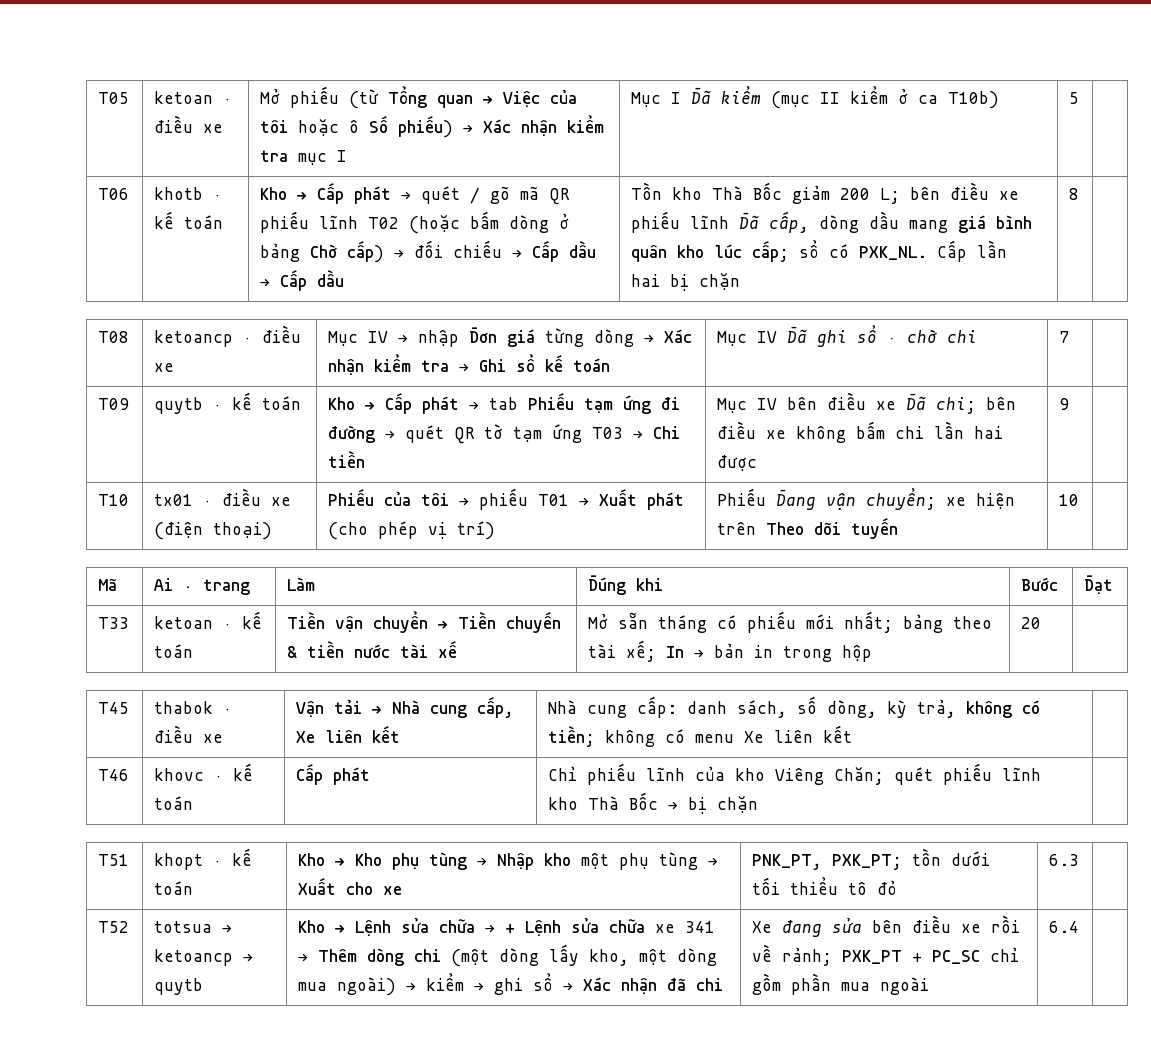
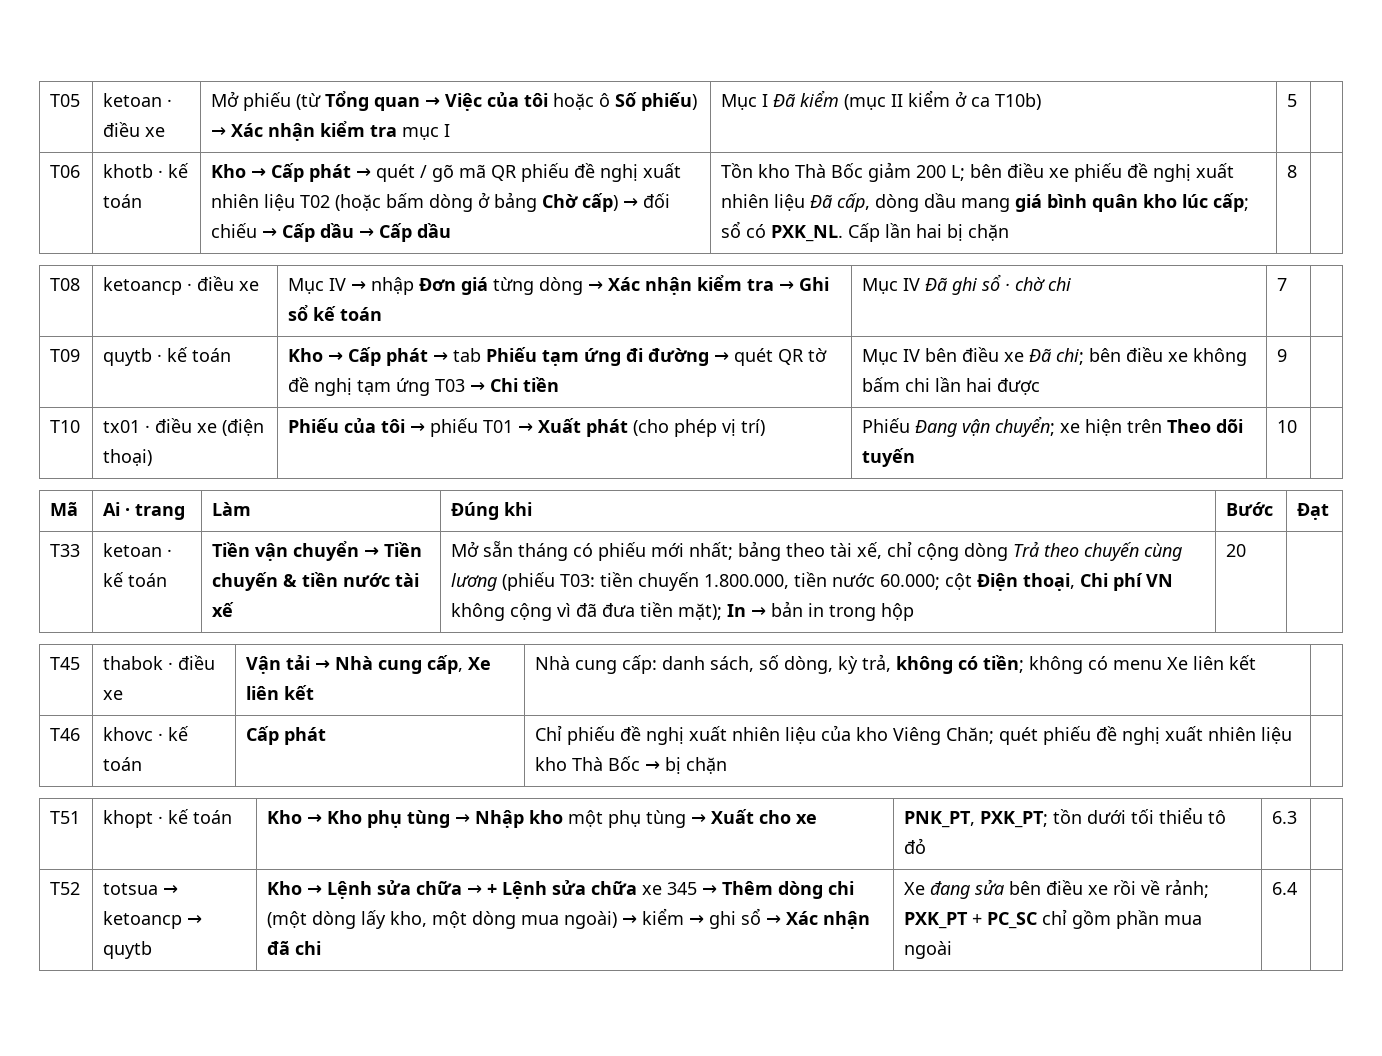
[319,215,359,229] lĩnh -> [574,163,682,182] [211,194,296,211] đề nghị xuất nhiên liệu
[690,215,730,229] lĩnh -> [1127,163,1235,182] [721,194,806,211] đề nghị xuất nhiên liệu
(504, 431) none -> [288,377,353,396] đề nghị
[626,640,657,662] xế; -> [857,541,1183,561] [451,572,1174,591] [451,602,723,621] xế, chỉ cộng dòng Trả theo chuyến cùng lương (phiếu T03: tiền chuyến 1.800.000, tiền nước 60.000; cột Điện thoại, Chi phí VN không cộng vì đã đưa tiền mặt);
[646,767,686,781] lĩnh -> [620,726,817,745] đề nghị xuất nhiên liệu
[1002,767,1042,781] lĩnh -> [1096,726,1293,745] đề nghị xuất nhiên liệu
[685,921,716,933] 341 -> [667,882,698,895] 345

